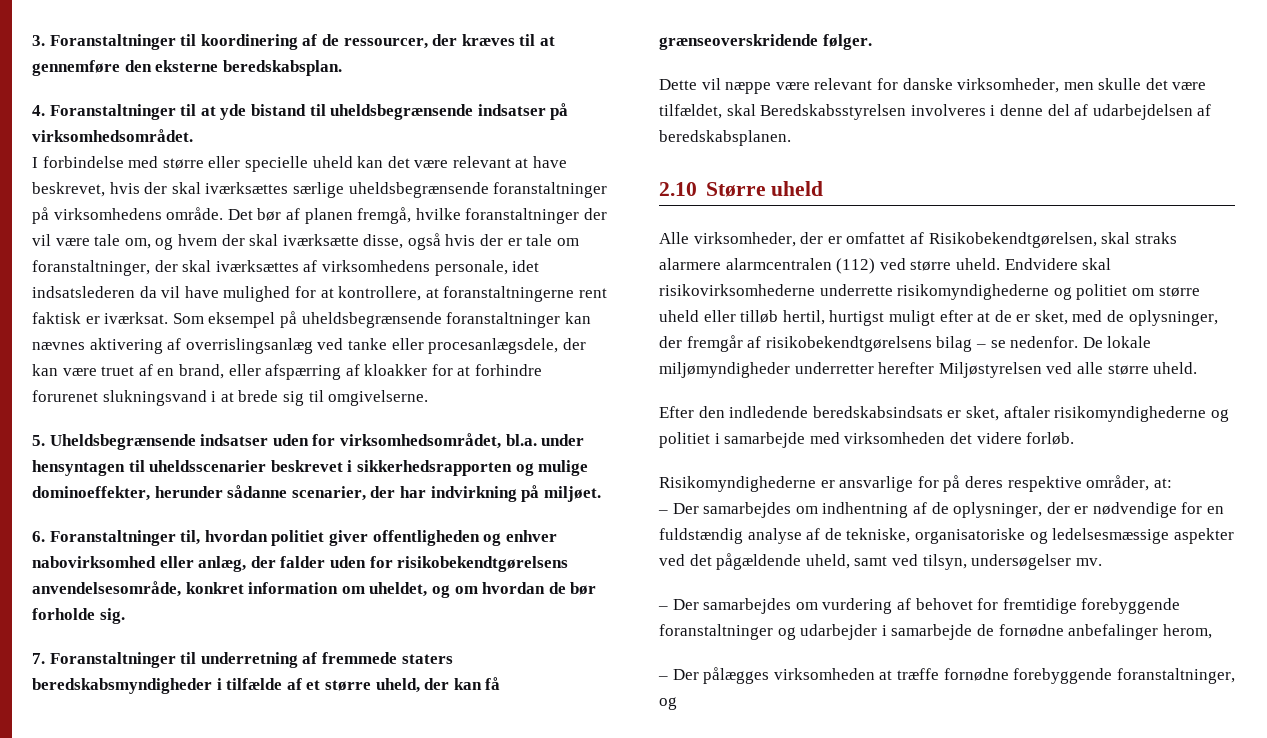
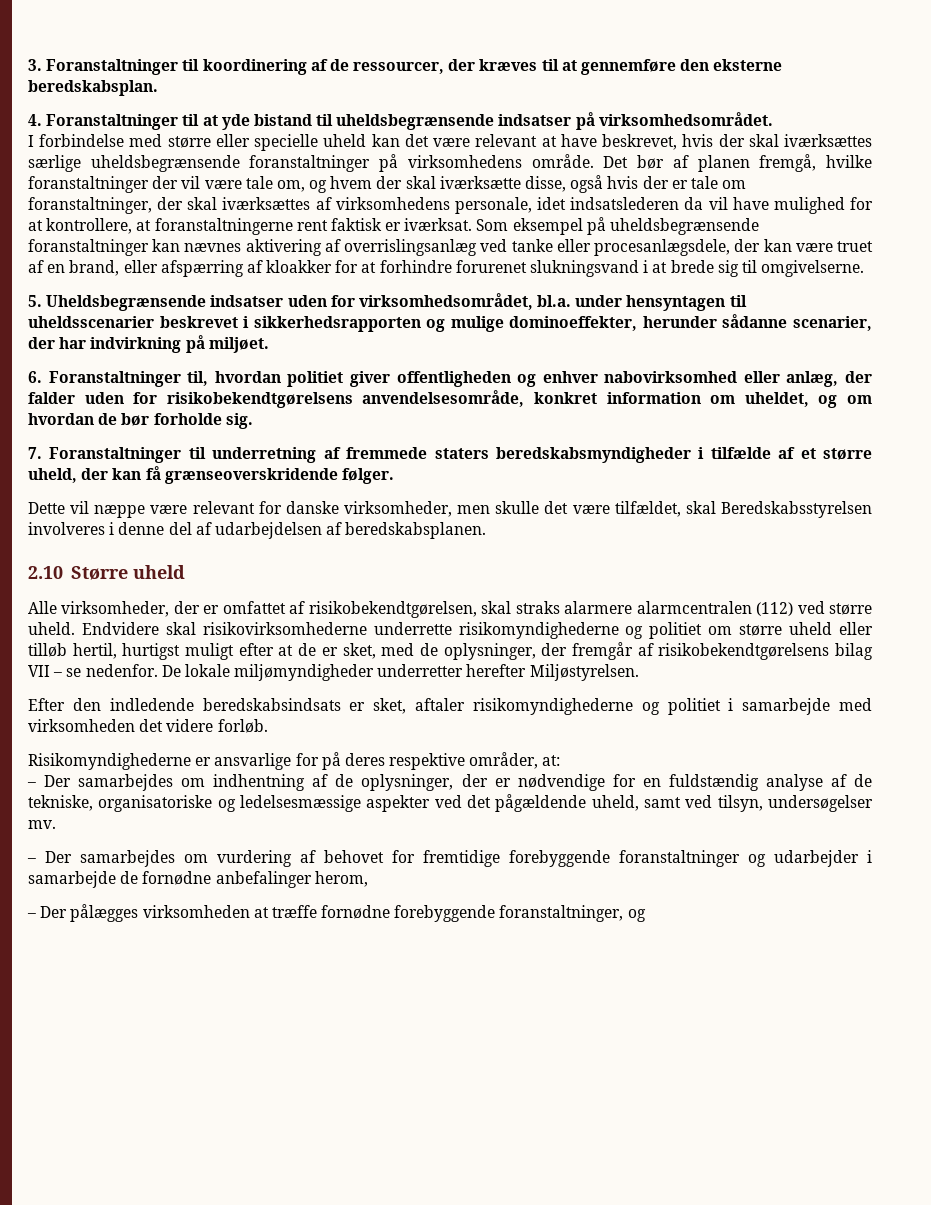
[928,232,1097,248] Risikobekendtgørelsen, -> [308,601,477,618] risikobekendtgørelsen,
(973, 344) none -> [28,665,50,677] VII
[938,362,1198,378] Miljøstyrelsen ved alle større uheld. -> [529,664,639,681] Miljøstyrelsen.

